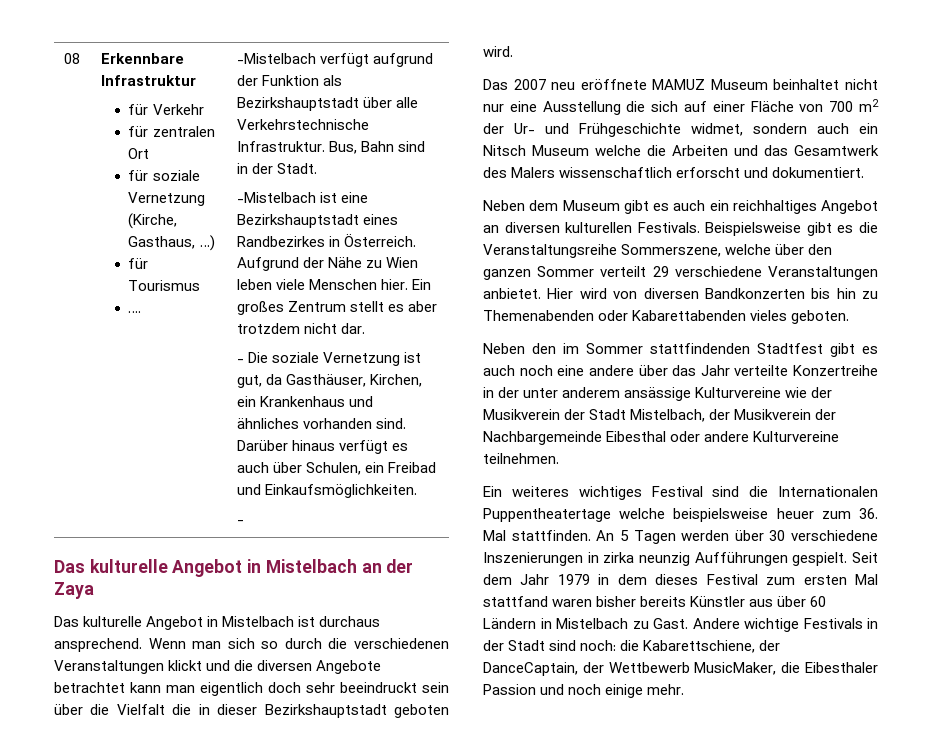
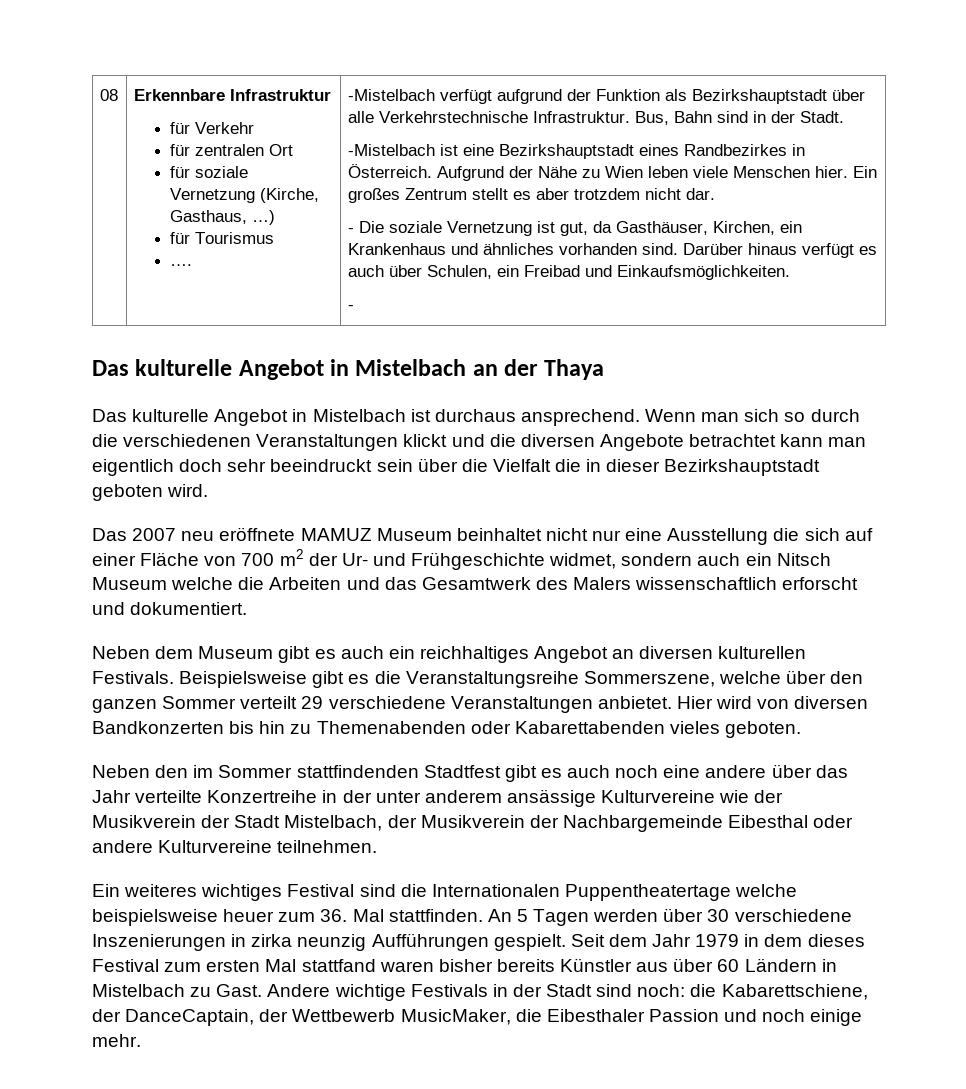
[54,582,94,599] Zaya -> [544,359,605,380] Thaya

